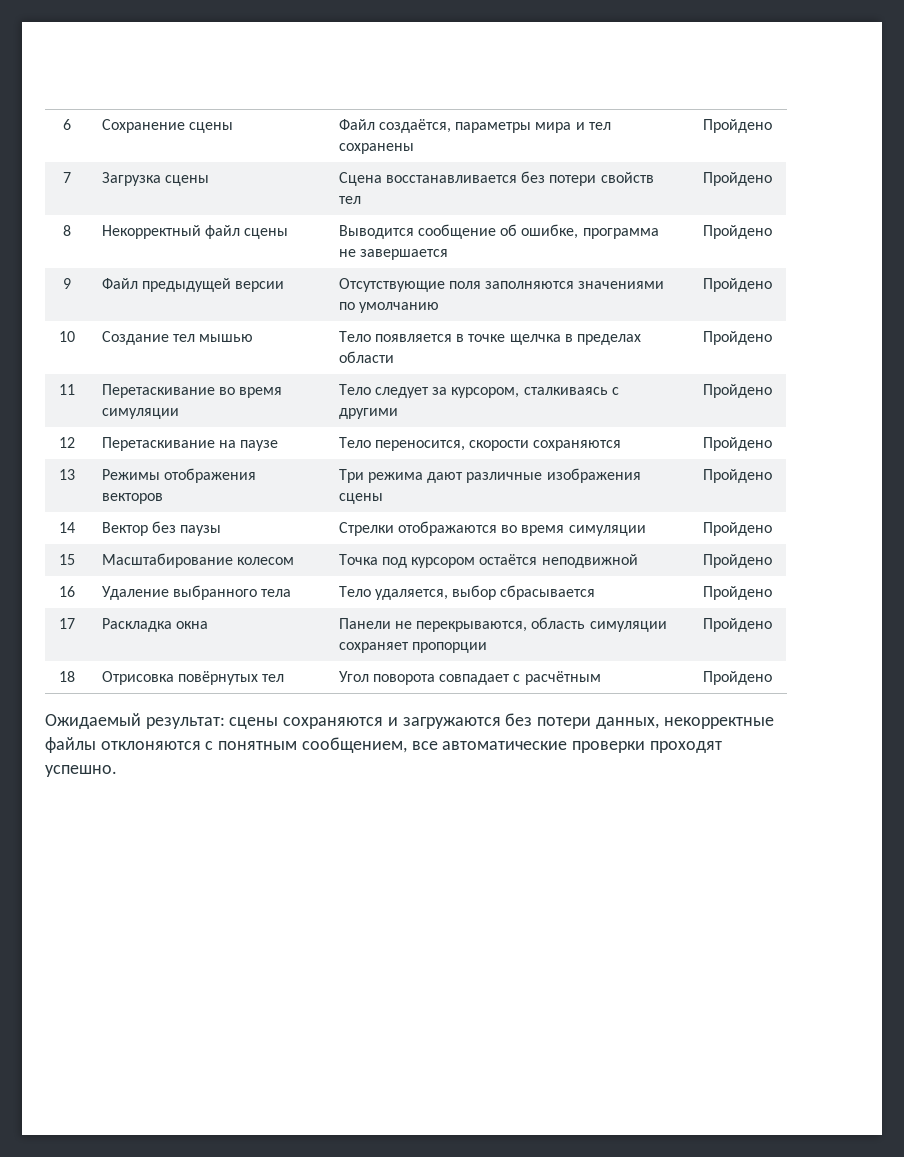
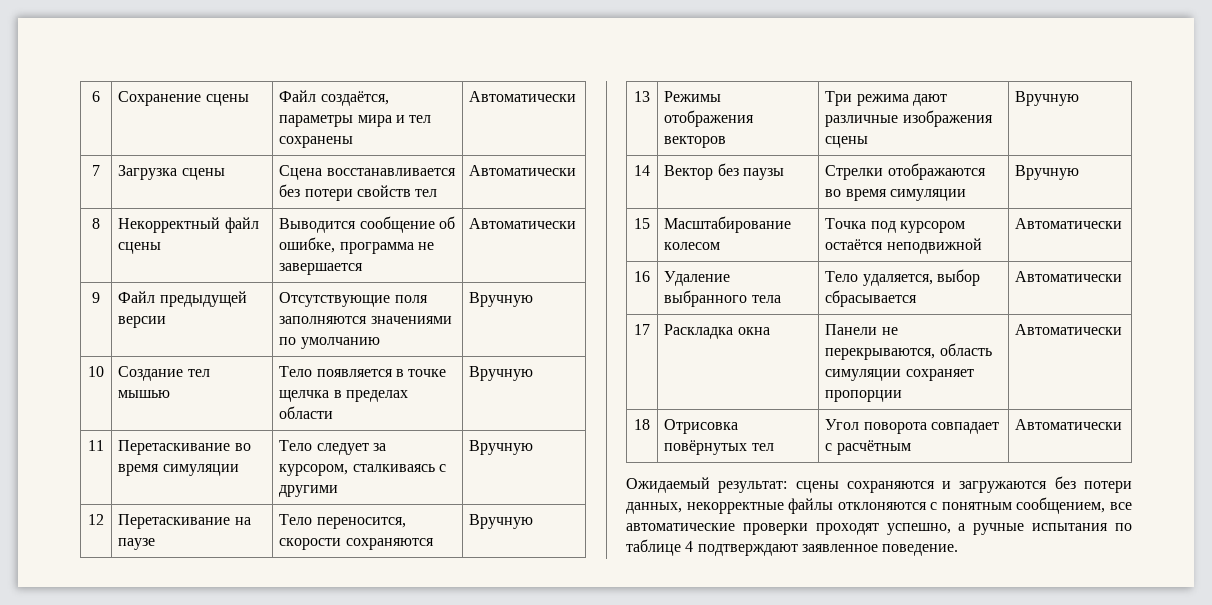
[702,119,772,133] Пройдено -> [469,91,577,102] Автоматически
[702,172,772,186] Пройдено -> [469,165,577,176] Автоматически
[702,225,772,239] Пройдено -> [469,218,577,229] Автоматически
[702,278,772,292] Пройдено -> [469,292,534,307] Вручную
[702,331,772,345] Пройдено -> [469,366,534,381] Вручную
[702,384,772,398] Пройдено -> [469,440,534,455] Вручную
[702,437,772,451] Пройдено -> [469,514,534,529] Вручную
[702,469,772,483] Пройдено -> [1015,91,1080,106] Вручную
[702,522,772,536] Пройдено -> [1015,165,1080,180] Вручную
[702,554,772,568] Пройдено -> [1015,218,1123,229] Автоматически
[702,586,772,600] Пройдено -> [1015,271,1123,282] Автоматически
[702,618,772,632] Пройдено -> [1015,324,1123,335] Автоматически
[702,671,772,685] Пройдено -> [1015,419,1123,430] Автоматически
[45,765,117,777] успешно. -> [886,523,1133,535] [626,539,959,556] успешно, а ручные испытания по таблице 4 подтверждают заявленное поведение.

